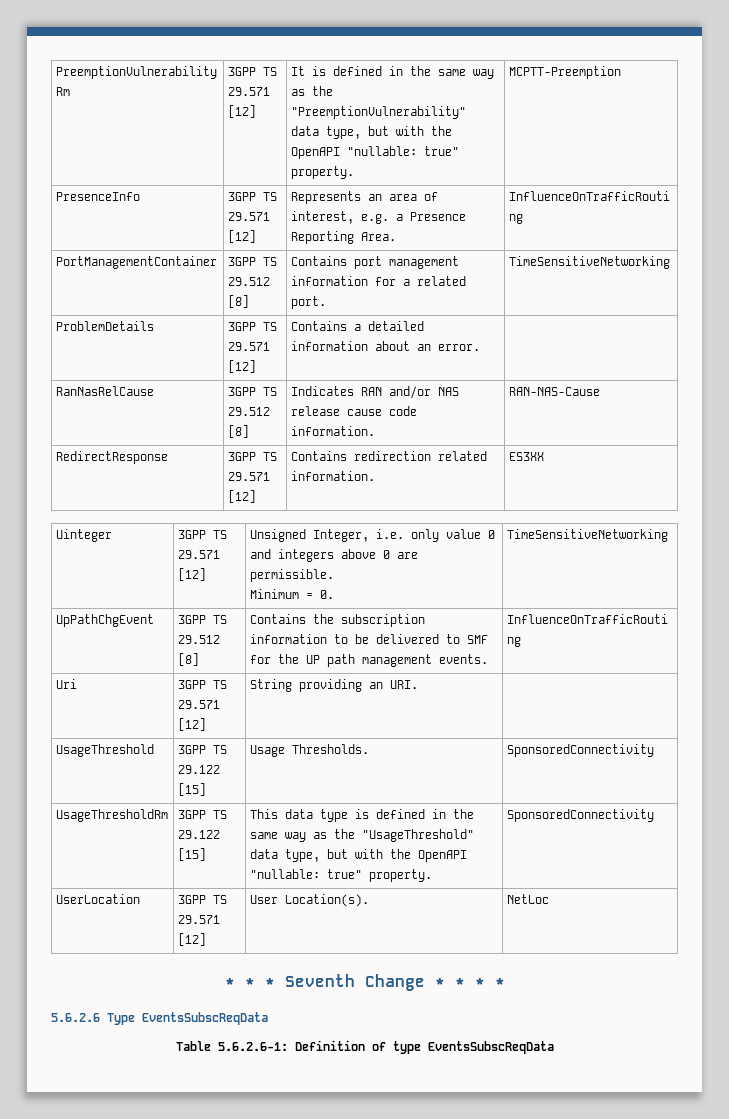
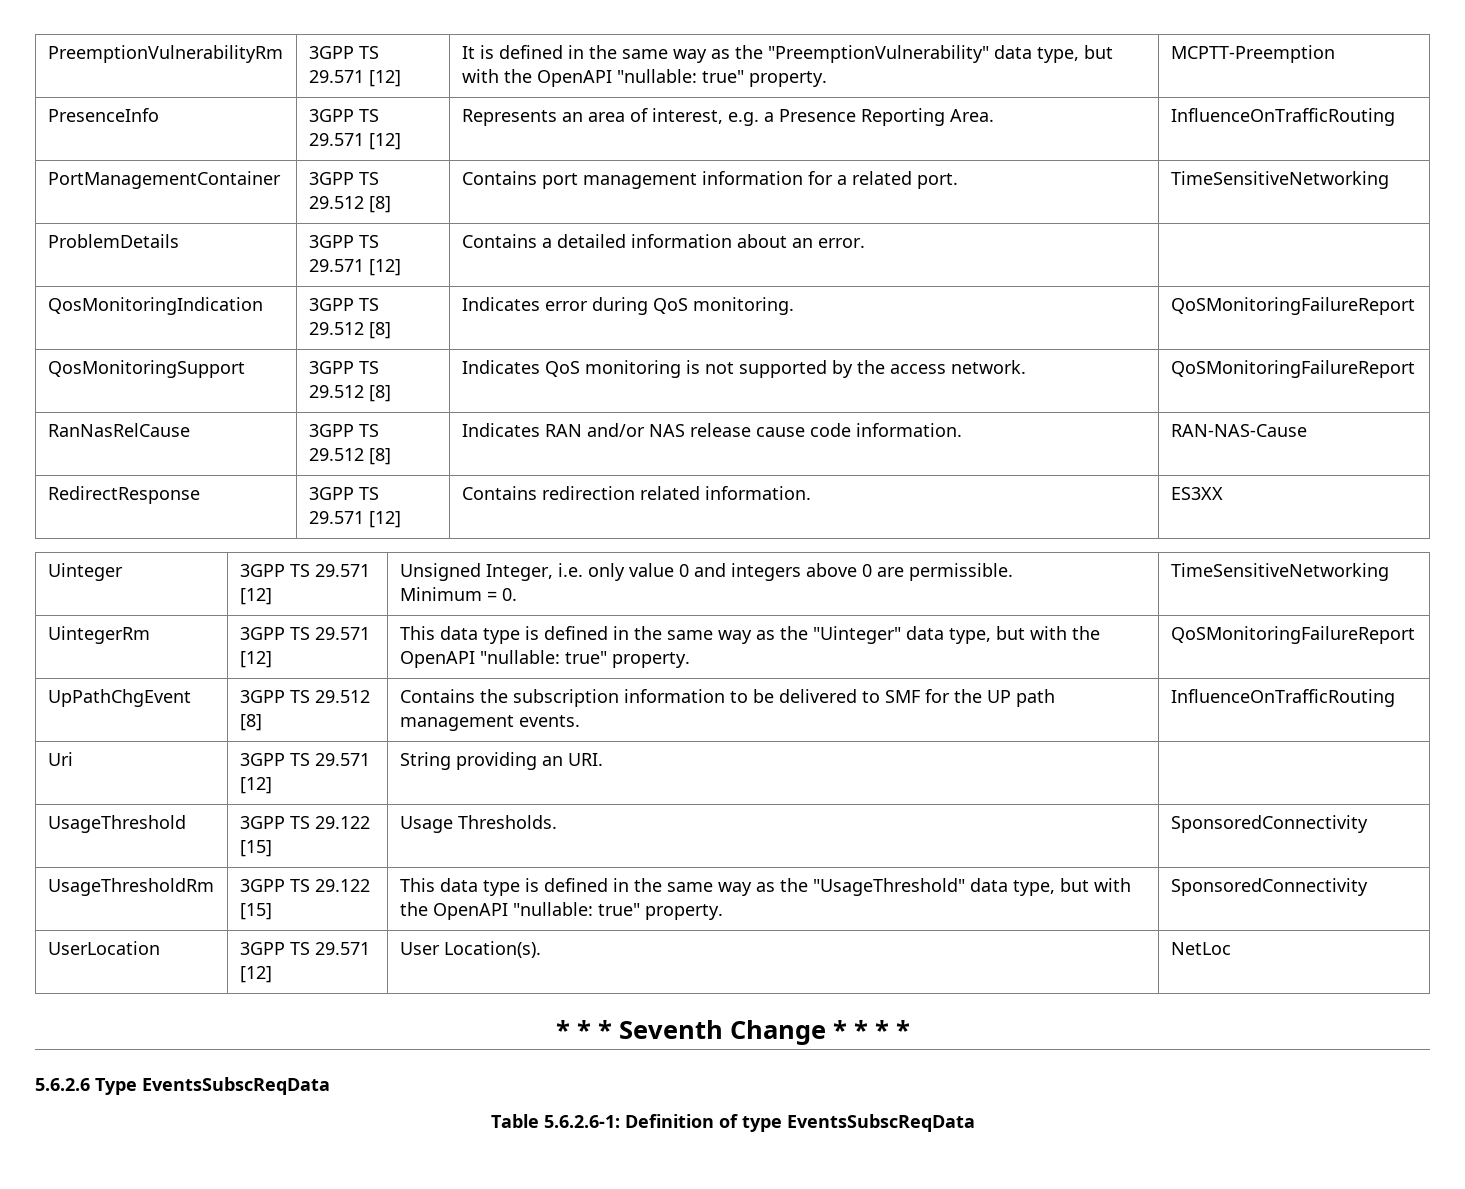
(480, 347) none -> [47,297,263,315] [308,298,379,311] [308,322,391,339] [461,297,794,315] [1170,297,1415,315] [47,360,245,378] [308,361,379,374] [308,385,391,402] [461,360,1026,378] [1170,360,1415,378] // QosMonitoringIndication | 3GPP TS 29.512 [8] | Indicates error during QoS monitoring. | QoSMonitoringFailureReport // QosMonitoringSupport | 3GPP TS 29.512 [8] | Indicates QoS monitoring is not supported by the access network. | QoSMonitoringFailureReport
(668, 535) none -> [47,626,150,644] [239,627,370,640] [239,651,272,668] [399,626,1100,644] [399,650,690,668] [1170,626,1415,644] // UintegerRm | 3GPP TS 29.571 [12] | This data type is defined in the same way as the "Uinteger" data type, but with the OpenAPI "nullable: true" property. | QoSMonitoringFailureReport

